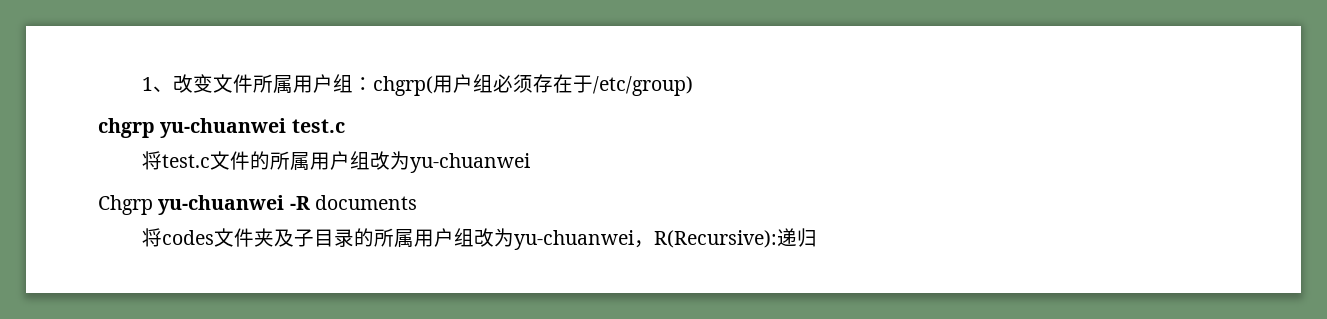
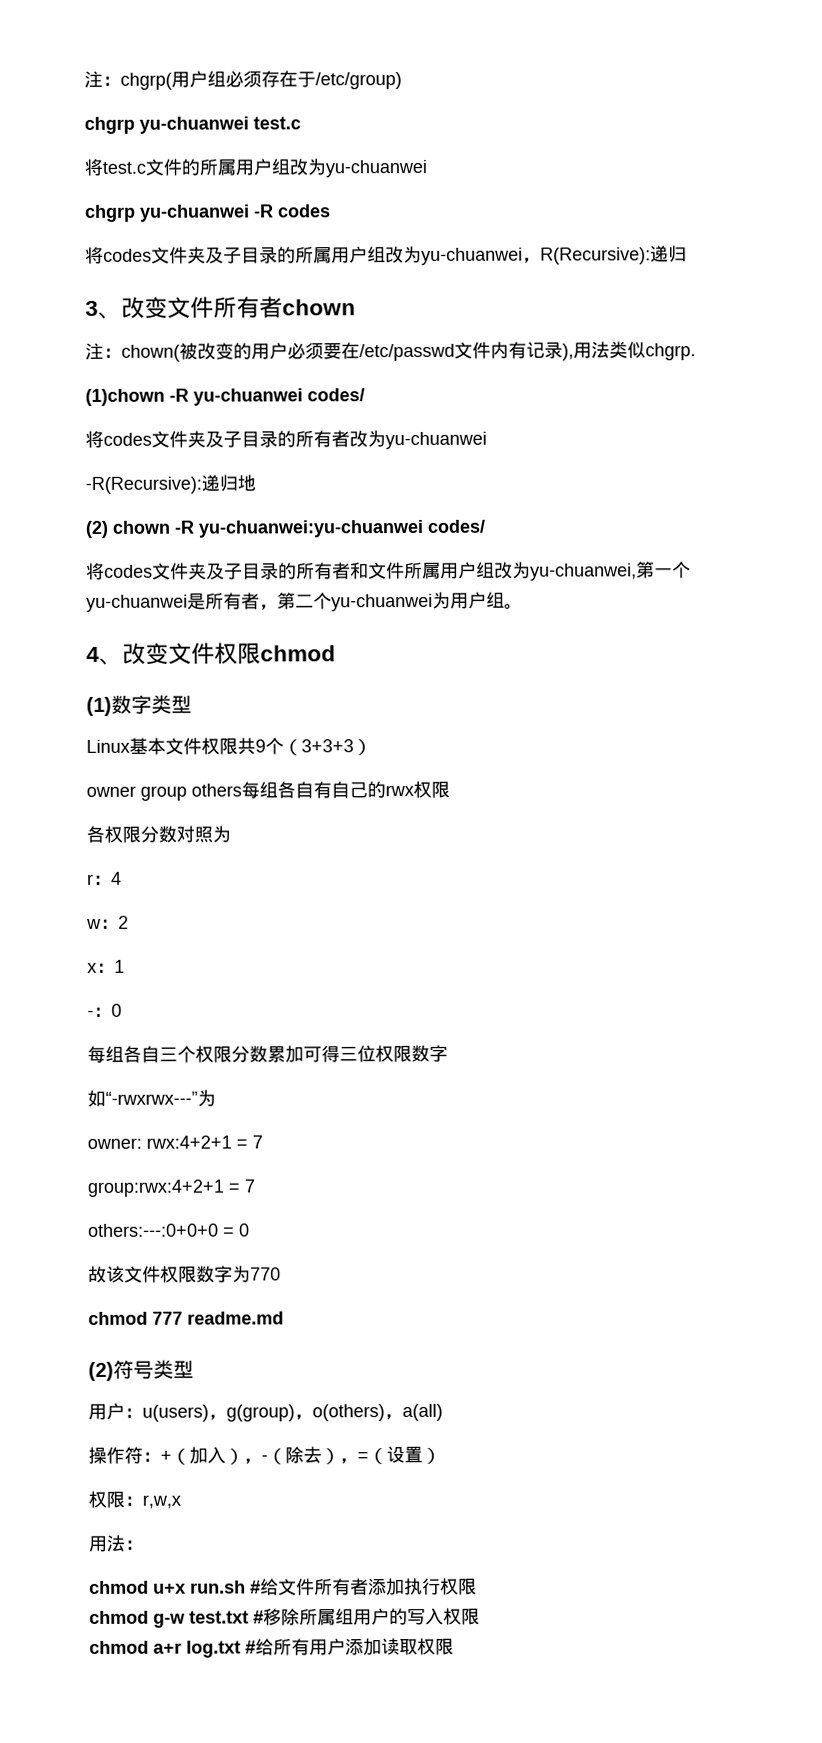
[142,74,354,94] 1、改变文件所属用户组 -> [84,70,103,88] 注
[98,195,153,215] Chgrp -> [85,204,136,222] chgrp
[314,195,417,210] documents -> [278,204,331,218] codes
(818, 237) none -> [85,296,356,319] [85,341,696,362] [85,388,365,406] [85,430,487,450] [85,474,256,494] [85,519,485,538] [86,561,691,581] [86,591,523,612] [86,642,336,665] [86,694,192,716] [86,737,372,756] [86,780,450,801] [86,825,231,843] [87,871,122,885] [86,915,129,929] [87,959,125,973] [87,1003,122,1017] [87,1044,448,1063] [87,1089,216,1107] [87,1135,263,1149] [87,1179,255,1197] [88,1223,250,1237] [88,1265,281,1283] [88,1311,284,1325] [88,1359,194,1381] [88,1402,443,1422] [88,1445,441,1465] [88,1490,181,1509] [88,1534,144,1552] [89,1577,477,1596] [89,1607,480,1628] [89,1637,454,1658] // 3、改变文件所有者chown // 注：chown(被改变的用户必须要在/etc/passwd文件内有记录),用法类似chgrp. // (1)chown -R yu-chuanwei codes/ // 将codes文件夹及子目录的所有者改为yu-chuanwei // -R(Recursive):递归地 // (2) chown -R yu-chuanwei:yu-chuanwei codes/ // 将codes文件夹及子目录的所有者和文件所属用户组改为yu-chuanwei,第一个yu-chuanwei是所有者，第二个yu-chuanwei为用户组。 // 4、改变文件权限chmod // (1)数字类型 // Linux基本文件权限共9个（3+3+3） // owner group others每组各自有自己的rwx权限 // 各权限分数对照为 // r：4 // w：2 // x：1 // -：0 // 每组各自三个权限分数累加可得三位权限数字 // 如“-rwxrwx---”为 // owner: rwx:4+2+1 = 7 // group:rwx:4+2+1 = 7 // others:---:0+0+0 = 0 // 故该文件权限数字为770 // chmod 777 readme.md // (2)符号类型 // 用户：u(users)，g(group)，o(others)，a(all) // 操作符：+（加入），-（除去），=（设置） // 权限：r,w,x // 用法： // chmod u+x run.sh #给文件所有者添加执行权限 // chmod g-w test.txt #移除所属组用户的写入权限 // chmod a+r log.txt #给所有用户添加读取权限

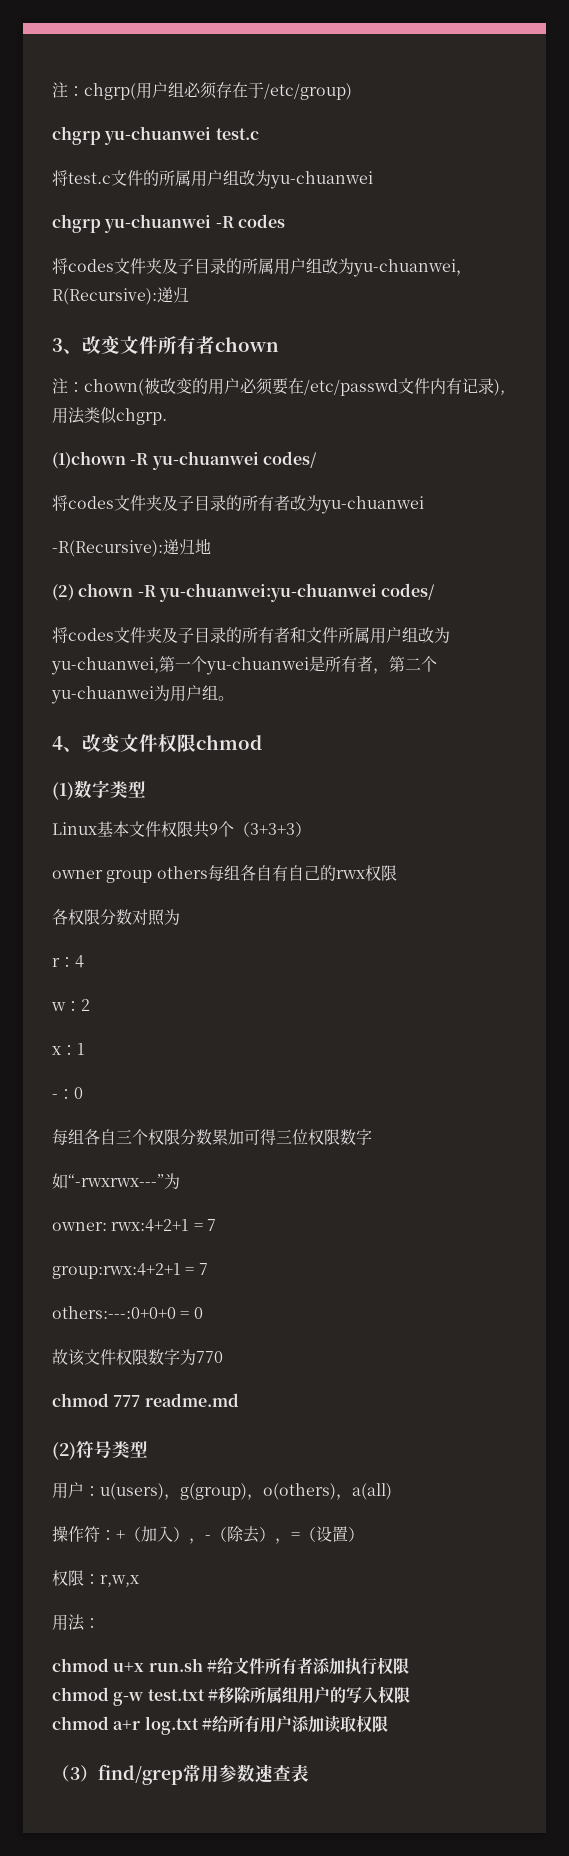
(454, 1646) none -> [52,1764,309,1785] // （3）find/grep常用参数速查表

